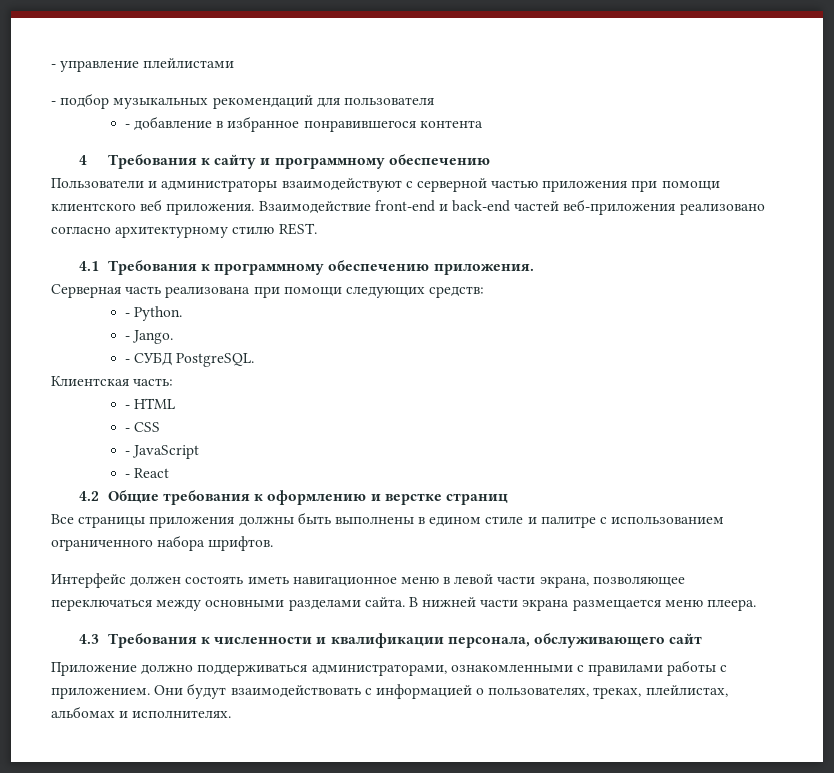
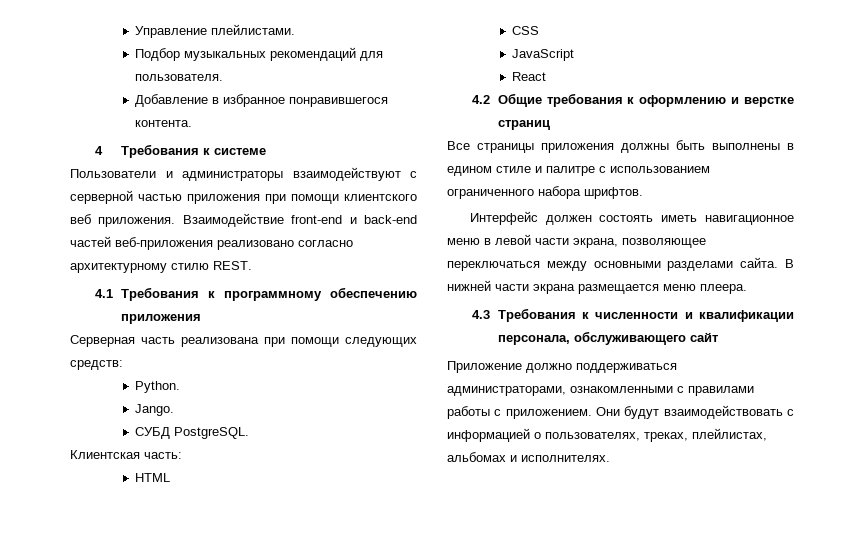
[51,58,235,72] [51,93,434,109] [124,116,213,131] - управление плейлистами // - подбор музыкальных рекомендаций для пользователя // - добавление -> [135,24,296,38] [135,47,384,61] [135,74,224,81] [135,94,209,107] Управление плейлистами. // Подбор музыкальных рекомендаций для пользователя. // Добавление
[419,120,483,128] контента -> [135,120,193,127] контента.
[214,154,490,169] сайту и программному обеспечению -> [213,148,266,155] системе
[433,264,534,275] приложения. -> [120,314,201,324] приложения
[124,313,130,317] - -> (123, 365) none
[124,336,130,340] - -> (181, 387) none
[124,359,130,363] - -> (175, 410) none
[124,405,130,409] - -> (182, 455) none
[124,428,130,432] - -> (171, 477) none
[124,451,130,455] - -> (540, 30) none
[124,474,130,478] - -> (575, 55) none

